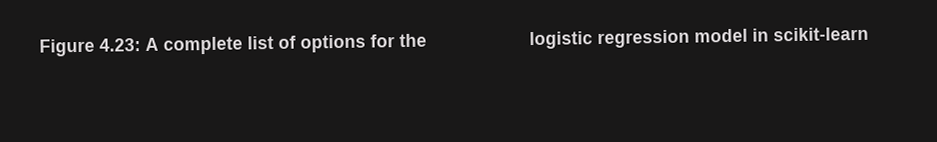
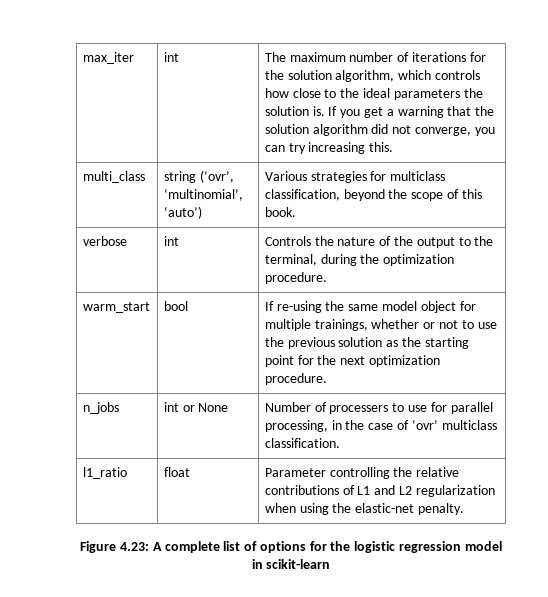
(38, 47) none -> [82,52,134,64] [163,52,179,62] [264,52,486,62] [264,70,481,82] [264,88,483,100] [264,106,495,118] [264,124,495,136] [264,142,394,154] [82,171,145,183] [163,170,234,183] [163,188,243,201] [163,206,202,219] [264,171,446,183] [264,189,482,201] [264,207,296,217] [82,236,127,246] [163,236,179,246] [264,236,494,248] [264,254,455,266] [264,272,327,284] [82,302,150,313] [163,301,188,311] [264,301,476,313] [264,319,497,331] [264,337,469,349] [264,355,441,367] [264,373,327,385] [82,402,119,414] [163,402,229,412] [264,402,493,414] [264,419,497,432] [264,438,340,448] [82,467,127,479] [163,467,190,477] [264,467,460,479] [264,485,495,497] [264,503,465,515] max_iter | int | The maximum number of iterations for the solution algorithm, which controls how close to the ideal parameters the solution is. If you get a warning that the solution algorithm did not converge, you can try increasing this. // multi_class | string (‘ovr’, ‘multinomial’, ‘auto’) | Various strategies for multiclass classification, beyond the scope of this book. // verbose | int | Controls the nature of the output to the terminal, during the optimization procedure. // warm_start | bool | If re-using the same model object for multiple trainings, whether or not to use the previous solution as the starting point for the next optimization procedure. // n_jobs | int or None | Number of processers to use for parallel processing, in the case of ‘ovr’ multiclass classification. // l1_ratio | float | Parameter controlling the relative contributions of L1 and L2 regularization when using the elastic-net penalty. //

